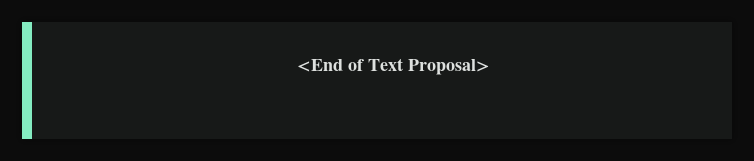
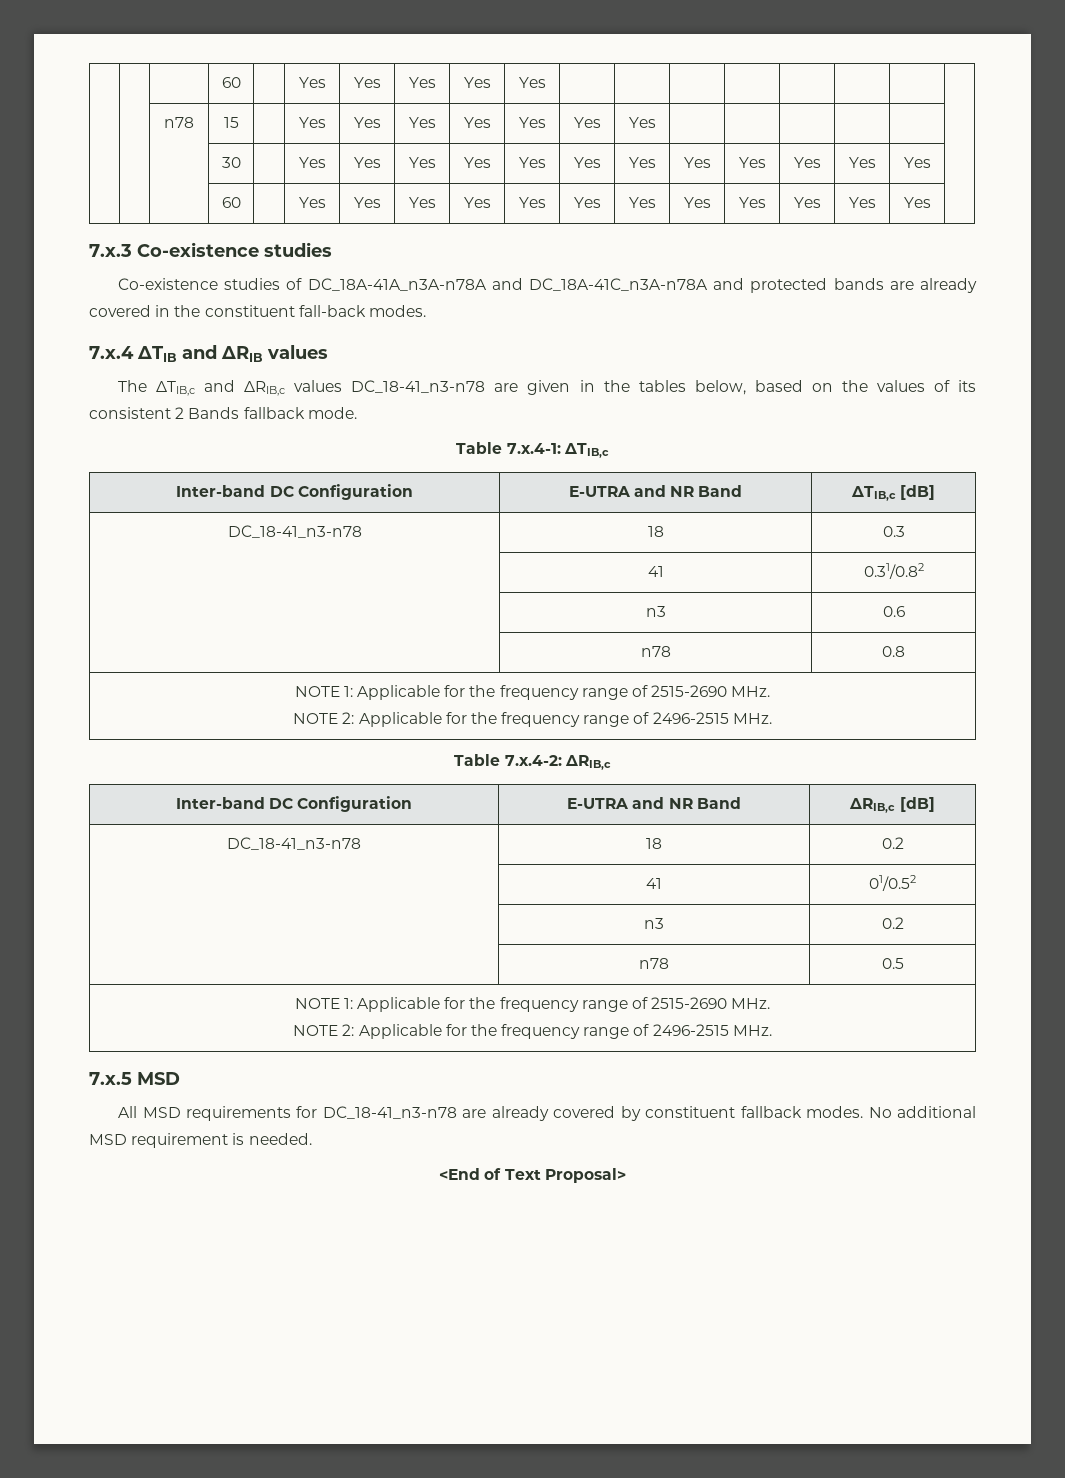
(296, 65) none -> [221,77,241,88] [298,77,326,88] [353,77,381,88] [408,77,436,88] [463,77,491,88] [518,77,546,88] [164,117,194,128] [223,117,239,128] [298,117,326,128] [353,117,381,128] [408,117,436,128] [463,117,491,128] [518,117,546,128] [573,117,601,128] [628,117,656,128] [221,157,241,168] [298,157,326,168] [353,157,381,168] [408,157,436,168] [463,157,491,168] [518,157,546,168] [573,157,601,168] [628,157,656,168] [683,157,711,168] [738,157,766,168] [793,157,821,168] [848,157,876,168] [903,157,931,168] [221,197,241,208] [298,197,326,208] [353,197,381,208] [408,197,436,208] [463,197,491,208] [518,197,546,208] [573,197,601,208] [628,197,656,208] [683,197,711,208] [738,197,766,208] [793,197,821,208] [848,197,876,208] [903,197,931,208] [89,242,332,257] [118,278,977,293] [89,305,426,317] [89,345,328,362] [118,380,977,396] [89,407,357,419] [456,442,609,458] [176,484,413,500] [568,485,743,497] [850,485,936,501] [227,525,362,538] [647,526,664,537] [882,526,905,537] [647,566,664,577] [863,563,924,579] [645,606,666,617] [882,606,905,617] [640,646,671,657] [882,646,905,657] [294,685,771,700] [293,712,772,727] [454,754,611,770] [175,796,413,812] [567,797,741,809] [849,797,935,813] [227,837,361,850] [646,838,662,849] [881,837,904,849] [646,878,662,889] [869,875,916,891] [644,918,664,929] [881,917,904,929] [639,958,669,969] [881,958,904,969] [294,997,771,1012] [293,1024,772,1039] [89,1072,180,1085] [118,1106,976,1121] [89,1133,312,1148] | | | 60 | | Yes | Yes | Yes | Yes | Yes | | | | | | | | // | | n78 | 15 | | Yes | Yes | Yes | Yes | Yes | Yes | Yes | | | | | | // | | | 30 | | Yes | Yes | Yes | Yes | Yes | Yes | Yes | Yes | Yes | Yes | Yes | Yes | // | | | 60 | | Yes | Yes | Yes | Yes | Yes | Yes | Yes | Yes | Yes | Yes | Yes | Yes | // 7.x.3 Co-existence studies // Co-existence studies of DC_18A-41A_n3A-n78A and DC_18A-41C_n3A-n78A and protected bands are already covered in the constituent fall-back modes. // 7.x.4 ∆TIB and ∆RIB values // The ΔTIB,c and ΔRIB,c values DC_18-41_n3-n78 are given in the tables below, based on the values of its consistent 2 Bands fallback mode. // Table 7.x.4-1: ΔTIB,c // Inter-band DC Configuration | E-UTRA and NR Band | ΔTIB,c [dB] // DC_18-41_n3-n78 | 18 | 0.3 // | 41 | 0.31/0.82 // | n3 | 0.6 // | n78 | 0.8 // NOTE 1: Applicable for the frequency range of 2515-2690 MHz. // NOTE 2: Applicable for the frequency range of 2496-2515 MHz. // Table 7.x.4-2: ΔRIB,c // Inter-band DC Configuration | E-UTRA and NR Band | ΔRIB,c [dB] // DC_18-41_n3-n78 | 18 | 0.2 // | 41 | 01/0.52 // | n3 | 0.2 // | n78 | 0.5 // NOTE 1: Applicable for the frequency range of 2515-2690 MHz. // NOTE 2: Applicable for the frequency range of 2496-2515 MHz. // 7.x.5 MSD // All MSD requirements for DC_18-41_n3-n78 are already covered by constituent fallback modes. No additional MSD requirement is needed. //

